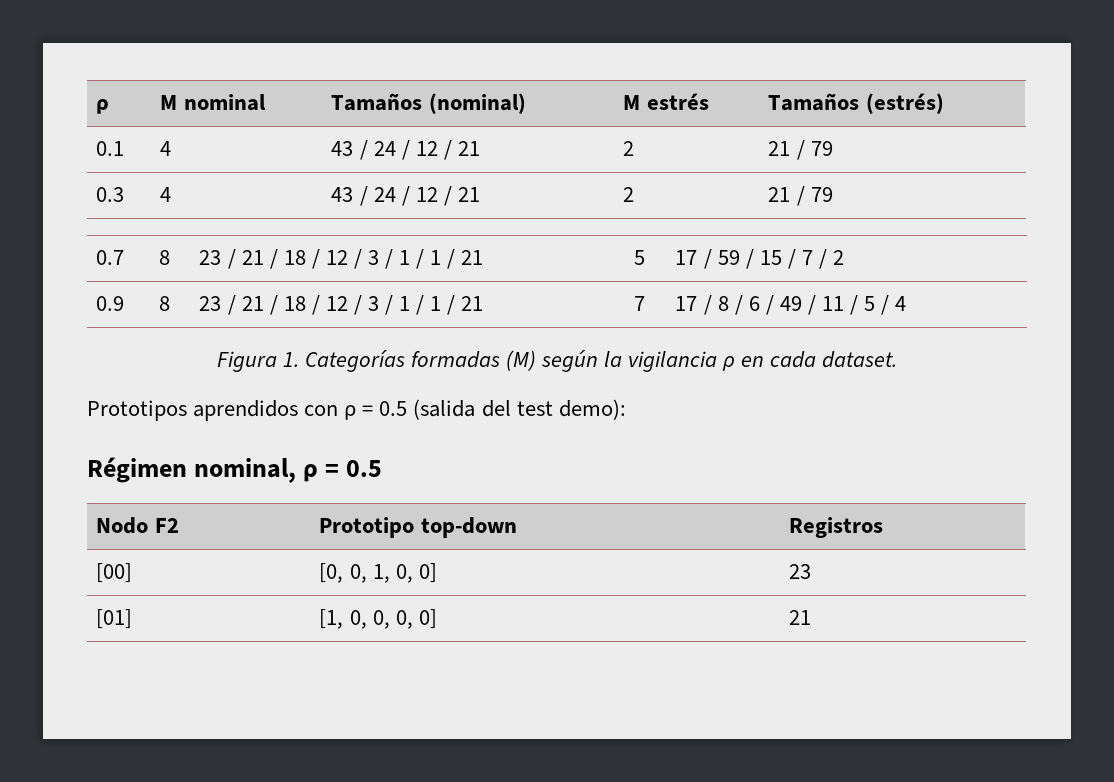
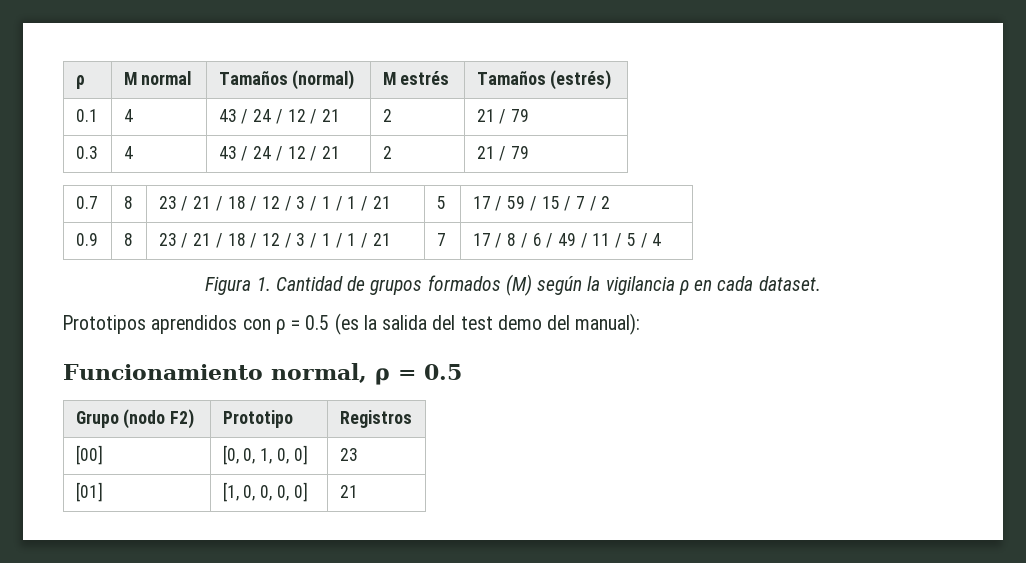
[183,94,266,111] [331,93,526,114] nominal | Tamaños (nominal) -> [141,71,192,85] [218,70,355,90] normal | Tamaños (normal)
[304,350,500,372] Categorías formadas -> [275,275,501,295] Cantidad de grupos formados
[413,399,626,420] [87,457,297,483] (salida del test demo): // Régimen nominal, -> [334,313,641,335] [63,363,367,383] (es la salida del test demo del manual): // Funcionamiento normal,
[96,517,179,534] Nodo F2 -> [75,409,195,429] Grupo (nodo F2)
[420,517,517,538] top-down -> (293, 419) none

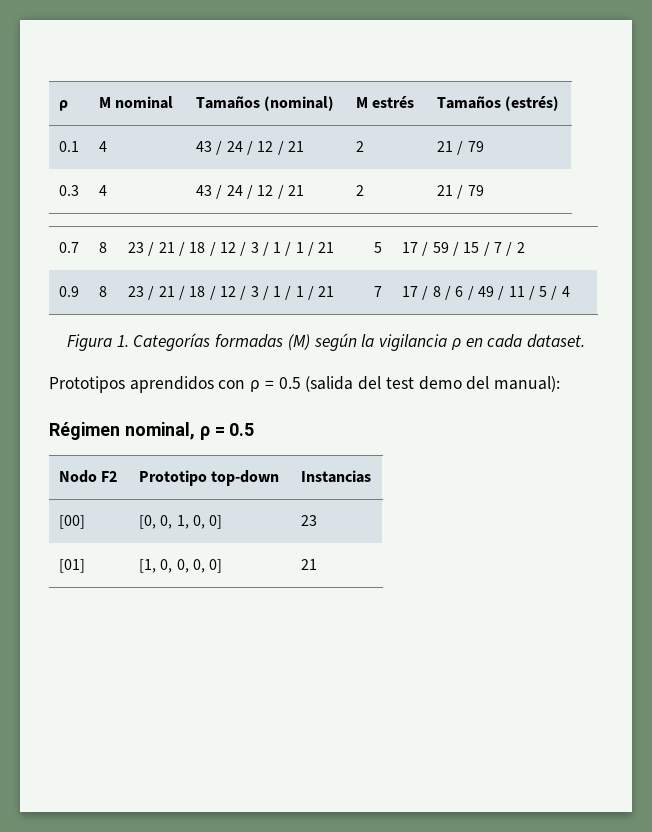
[141,71,192,85] [218,70,355,90] normal | Tamaños (normal) -> [115,96,174,109] [195,96,335,111] nominal | Tamaños (nominal)
[275,275,501,295] Cantidad de grupos formados -> [133,333,284,351] Categorías formadas
[334,313,428,335] (es la salida -> [305,376,354,392] (salida
[63,363,367,383] Funcionamiento normal, -> [49,422,195,440] Régimen nominal,
[75,409,195,429] Grupo (nodo F2) -> [58,470,118,483] Nodo F2
[339,410,412,428] | Registros -> [211,470,280,486] [300,470,371,483] top-down | Instancias

